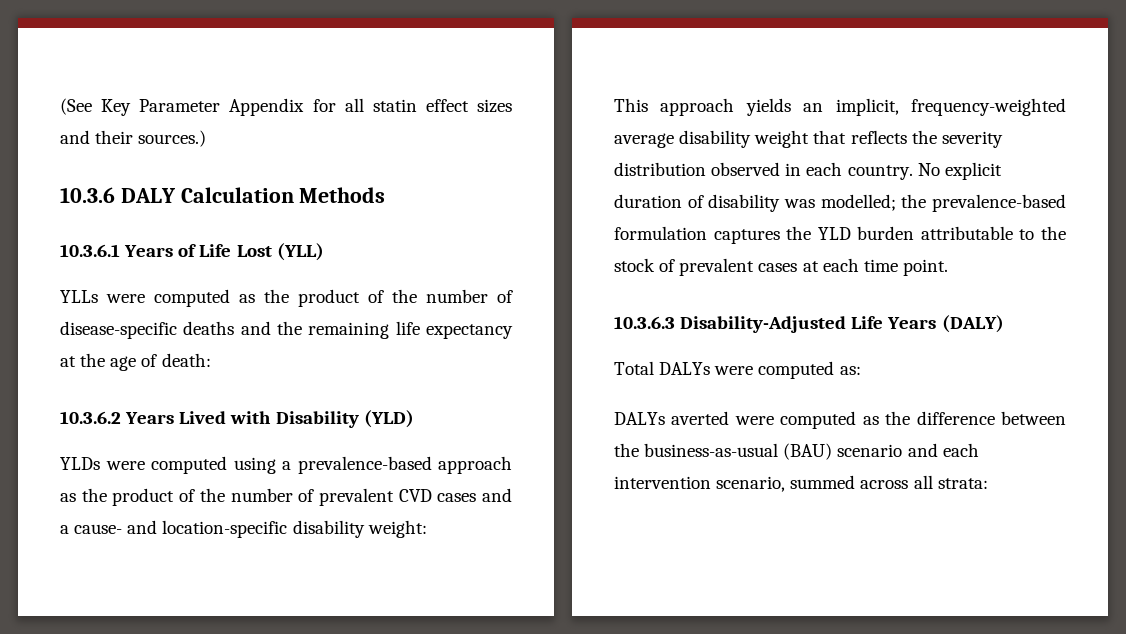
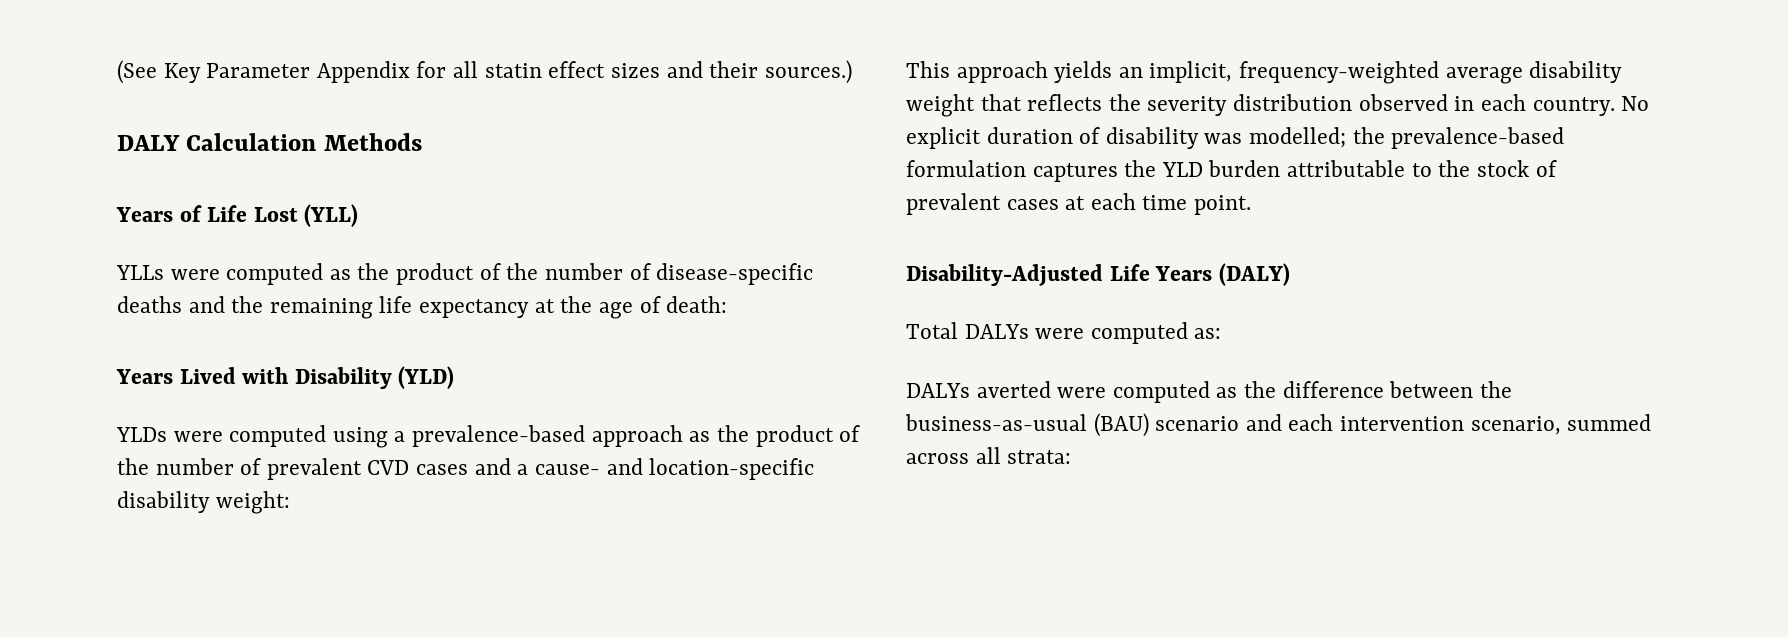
[60,187,115,203] 10.3.6 -> (852, 72) none
[60,244,120,257] 10.3.6.1 -> (422, 142) none
[60,411,121,424] 10.3.6.2 -> (728, 304) none
[614,316,675,329] 10.3.6.3 -> (1252, 205) none

